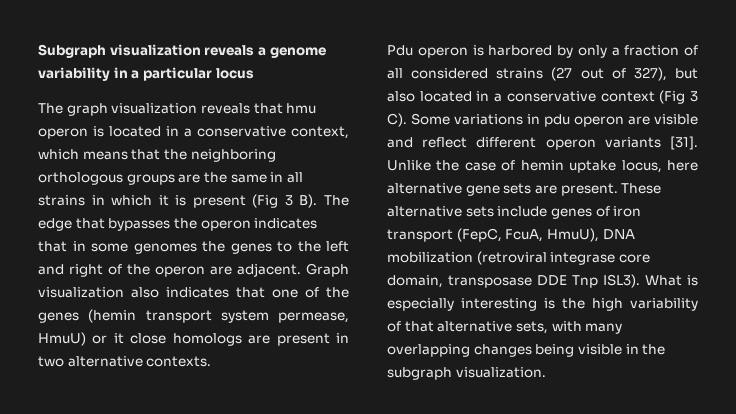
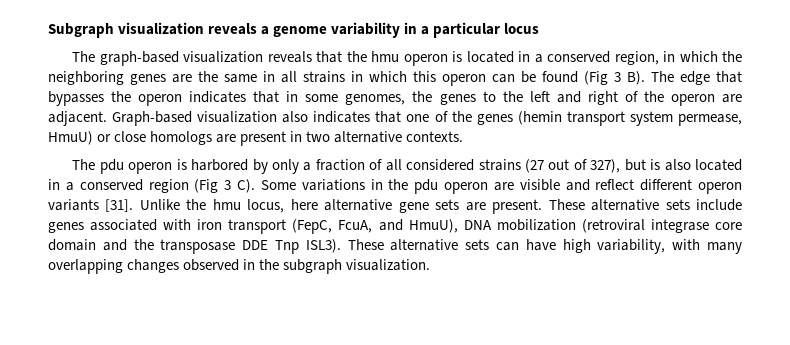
[66,103,108,116] graph -> [99,51,179,66] graph-based
(283, 108) none -> [346,51,367,62] the
[197,126,349,139] [38,149,276,162] [38,172,175,185] conservative context, which means that the neighboring orthologous groups -> [547,51,742,65] [48,71,166,85] conserved region, in which the neighboring genes
[158,195,246,208] it is present -> [413,71,578,86] this operon can be found
[133,243,197,254] genomes -> [345,94,406,105] genomes,
[306,263,349,277] Graph -> [112,111,193,126] Graph-based
[113,333,124,344] it -> (112, 138) none
[387,45,413,56] Pdu -> [72,159,124,174] The pdu
(698, 73) none -> [650,159,661,170] is
[506,91,655,102] conservative context -> [79,179,189,193] conserved region
(540, 119) none -> [388,179,409,190] the
[464,160,617,173] case of hemin uptake -> [212,199,241,210] hmu
[595,206,610,217] of -> [90,219,192,231] associated with
(544, 235) none -> [378,219,403,231] and
[387,275,443,288] domain, -> [48,239,154,251] domain and the
[645,275,698,286] [387,298,698,311] [387,321,548,334] What is especially interesting is the high variability of that alternative sets, -> [347,239,666,254] These alternative sets can have high variability,
[535,344,622,357] being visible -> [183,259,240,271] observed

